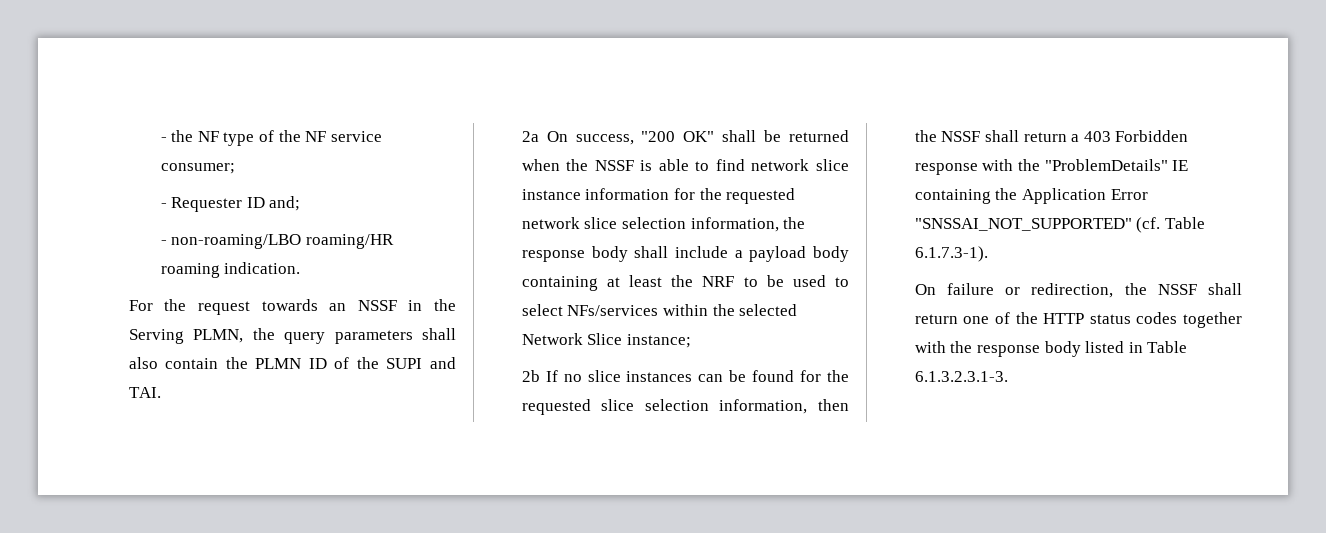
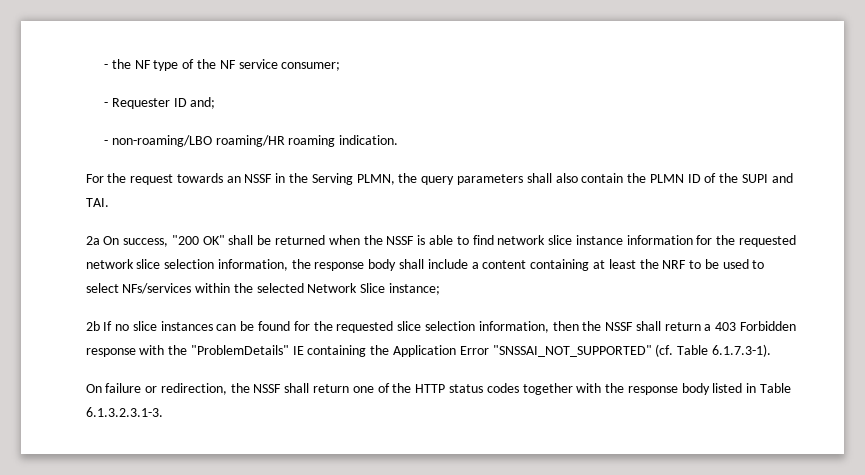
[749,246,849,262] payload body -> [482,260,527,269] content

